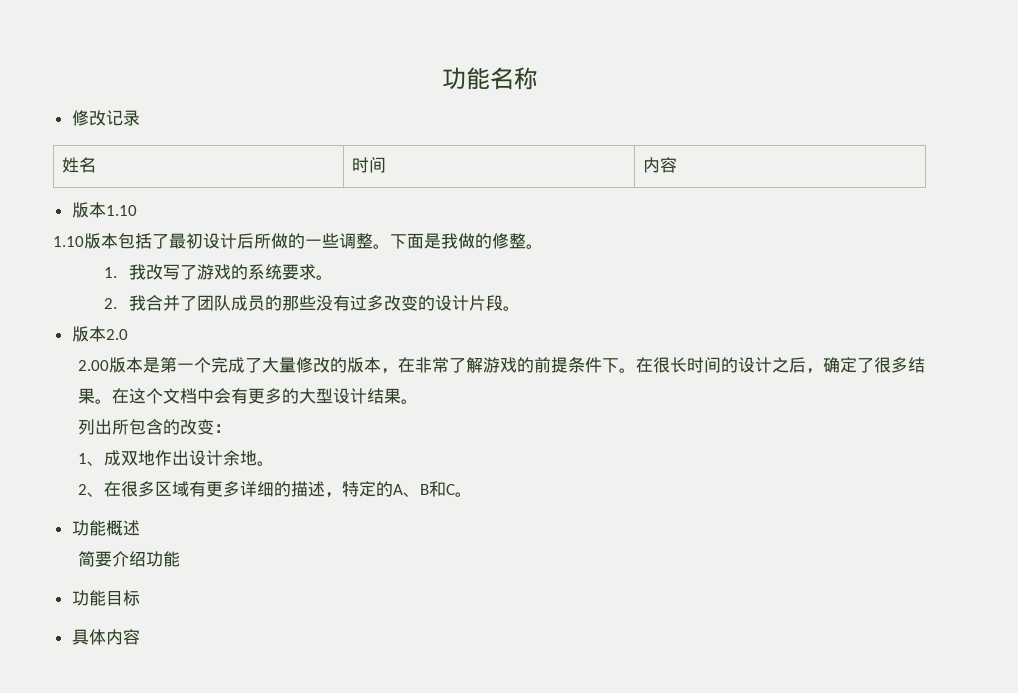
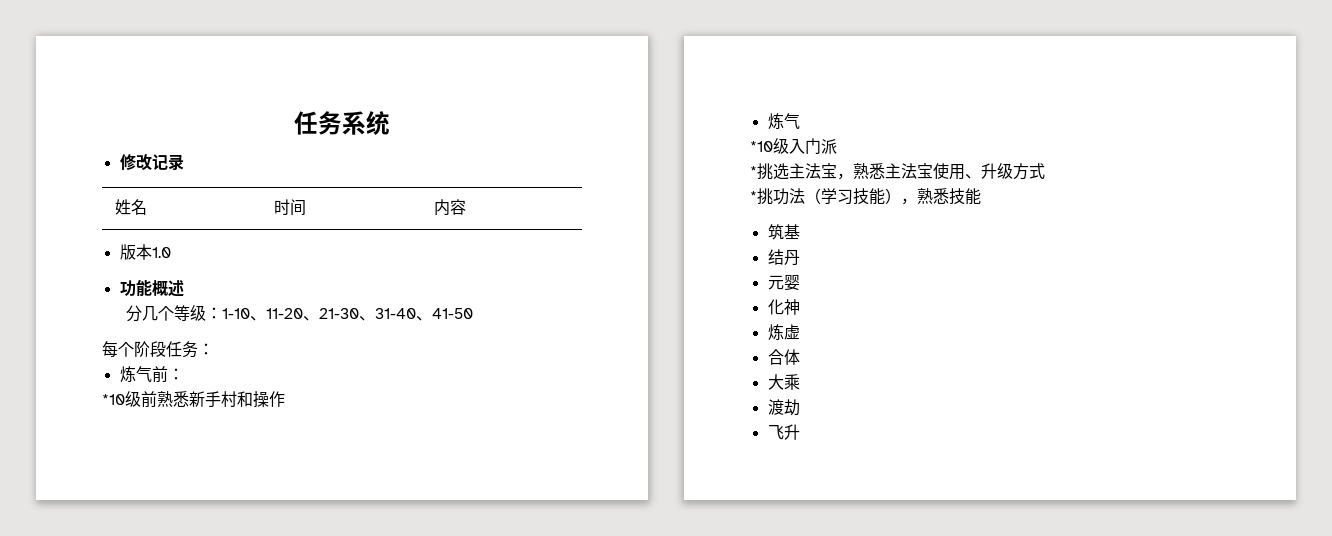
[441,67,538,90] 功能名称 -> [294,111,390,135] 任务系统
[105,205,137,216] [53,233,543,249] [103,264,334,280] [103,295,521,311] [71,326,128,342] [78,357,926,374] [78,388,419,404] [78,419,232,435] [78,450,275,466] [78,481,473,498] [71,520,140,536] [78,551,181,567] [71,590,140,606] [71,629,140,645] 1.10 // 1.10版本包括了最初设计后所做的一些调整。下面是我做的修整。 // 1.我改写了游戏的系统要求。 // 2.我合并了团队成员的那些没有过多改变的设计片段。 // 版本2.0 // 2.00版本是第一个完成了大量修改的版本，在非常了解游戏的前提条件下。在很长时间的设计之后，确定了很多结果。在这个文档中会有更多的大型设计结果。 // 列出所包含的改变： // 1、成双地作出设计余地。 // 2、在很多区域有更多详细的描述，特定的A、B和C。 // 功能概述 // 简要介绍功能 // 功能目标 // 具体内容 -> [151,247,171,258] [119,279,184,297] [125,305,473,322] [102,341,214,358] [119,366,184,383] [102,391,285,408] [767,113,800,130] [750,138,837,154] [750,163,1045,180] [750,188,981,205] [767,224,800,240] [767,249,800,266] [767,275,800,291] [767,299,800,315] [767,324,800,341] [767,349,800,365] [767,374,800,390] [767,399,800,416] [767,424,800,440] 1.0 // 功能概述 // 分几个等级：1-10、11-20、21-30、31-40、41-50 // 每个阶段任务： // 炼气前： // *10级前熟悉新手村和操作 // 炼气 // *10级入门派 // *挑选主法宝，熟悉主法宝使用、升级方式 // *挑功法（学习技能），熟悉技能 // 筑基 // 结丹 // 元婴 // 化神 // 炼虚 // 合体 // 大乘 // 渡劫 // 飞升

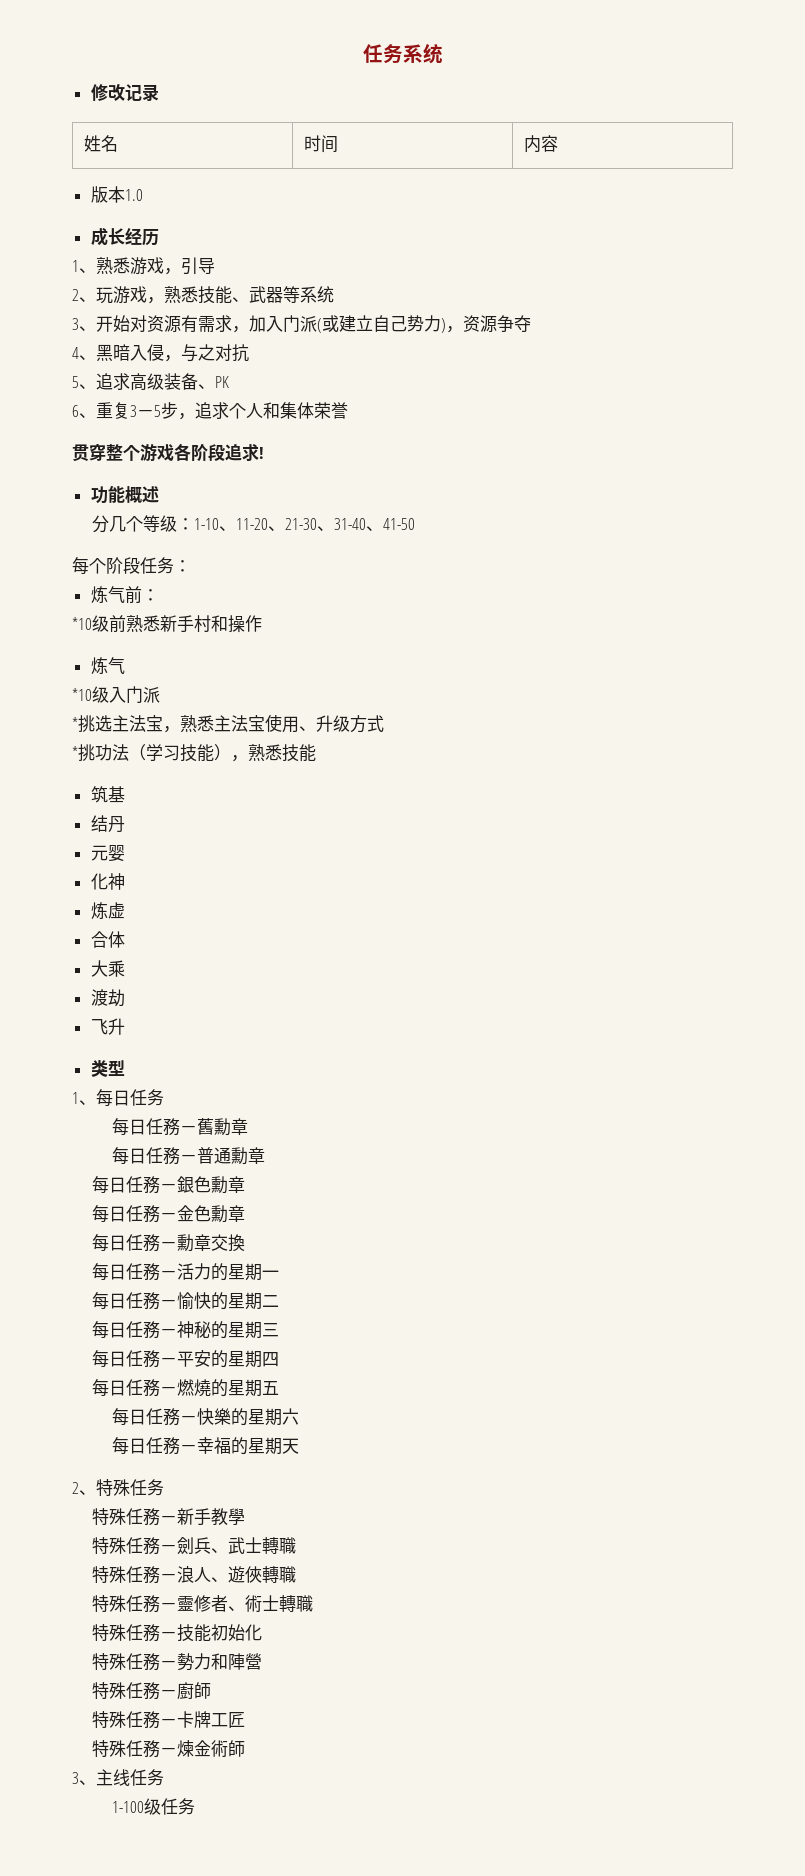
(171, 252) none -> [90,227,159,246] [72,257,215,275] [72,286,334,304] [72,315,531,333] [72,344,249,362] [72,373,229,391] [72,402,348,420] [72,443,264,462] // 成长经历 // 1、熟悉游戏，引导 // 2、玩游戏，熟悉技能、武器等系统 // 3、开始对资源有需求，加入门派(或建立自己势力)，资源争夺 // 4、黑暗入侵，与之对抗 // 5、追求高级装备、PK // 6、重复3－5步，追求个人和集体荣誉 // 贯穿整个游戏各阶段追求!
(800, 432) none -> [90,1060,125,1077] [72,1089,164,1106] [112,1118,249,1136] [112,1147,266,1165] [92,1176,246,1194] [92,1205,246,1223] [92,1234,246,1252] [92,1263,280,1281] [92,1292,280,1310] [92,1321,280,1339] [92,1350,280,1368] [92,1379,280,1397] [112,1408,300,1426] [112,1437,300,1455] [72,1479,164,1496] [92,1508,246,1526] [92,1537,297,1555] [92,1566,297,1584] [92,1595,314,1613] [92,1624,263,1642] [92,1653,263,1671] [92,1682,212,1700] [92,1711,246,1729] [92,1740,246,1758] [72,1769,164,1786] [112,1798,196,1815] // 类型 // 1、每日任务 // 每日任務－舊勳章 // 每日任務－普通勳章 // 每日任務－銀色勳章 // 每日任務－金色勳章 // 每日任務－勳章交換 // 每日任務－活力的星期一 // 每日任務－愉快的星期二 // 每日任務－神秘的星期三 // 每日任務－平安的星期四 // 每日任務－燃燒的星期五 // 每日任務－快樂的星期六 // 每日任務－幸福的星期天 // 2、特殊任务 // 特殊任務－新手教學 // 特殊任務－劍兵、武士轉職 // 特殊任務－浪人、遊俠轉職 // 特殊任務－靈修者、術士轉職 // 特殊任務－技能初始化 // 特殊任務－勢力和陣營 // 特殊任務－廚師 // 特殊任務－卡牌工匠 // 特殊任務－煉金術師 // 3、主线任务 // 1-100级任务

